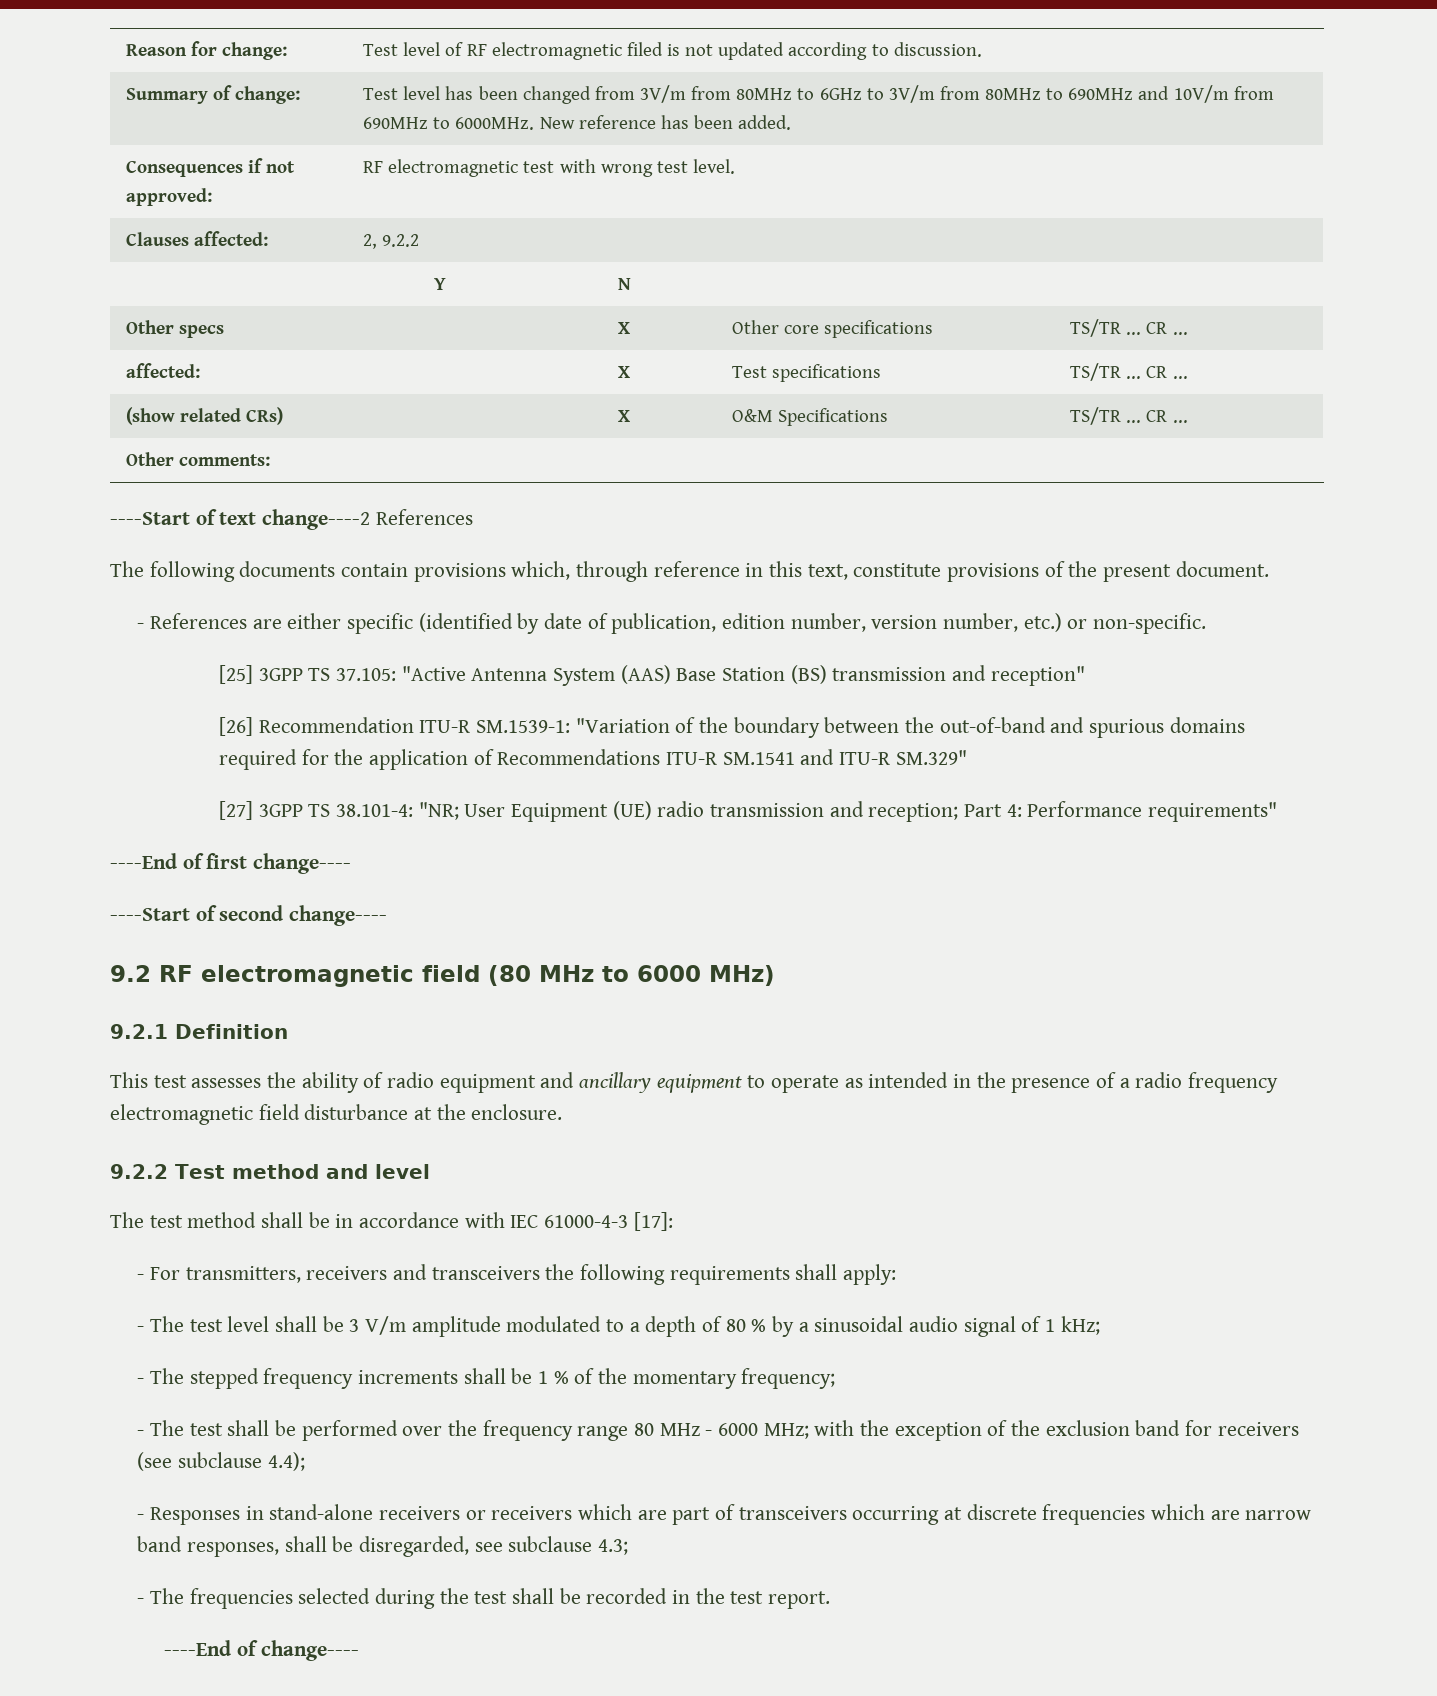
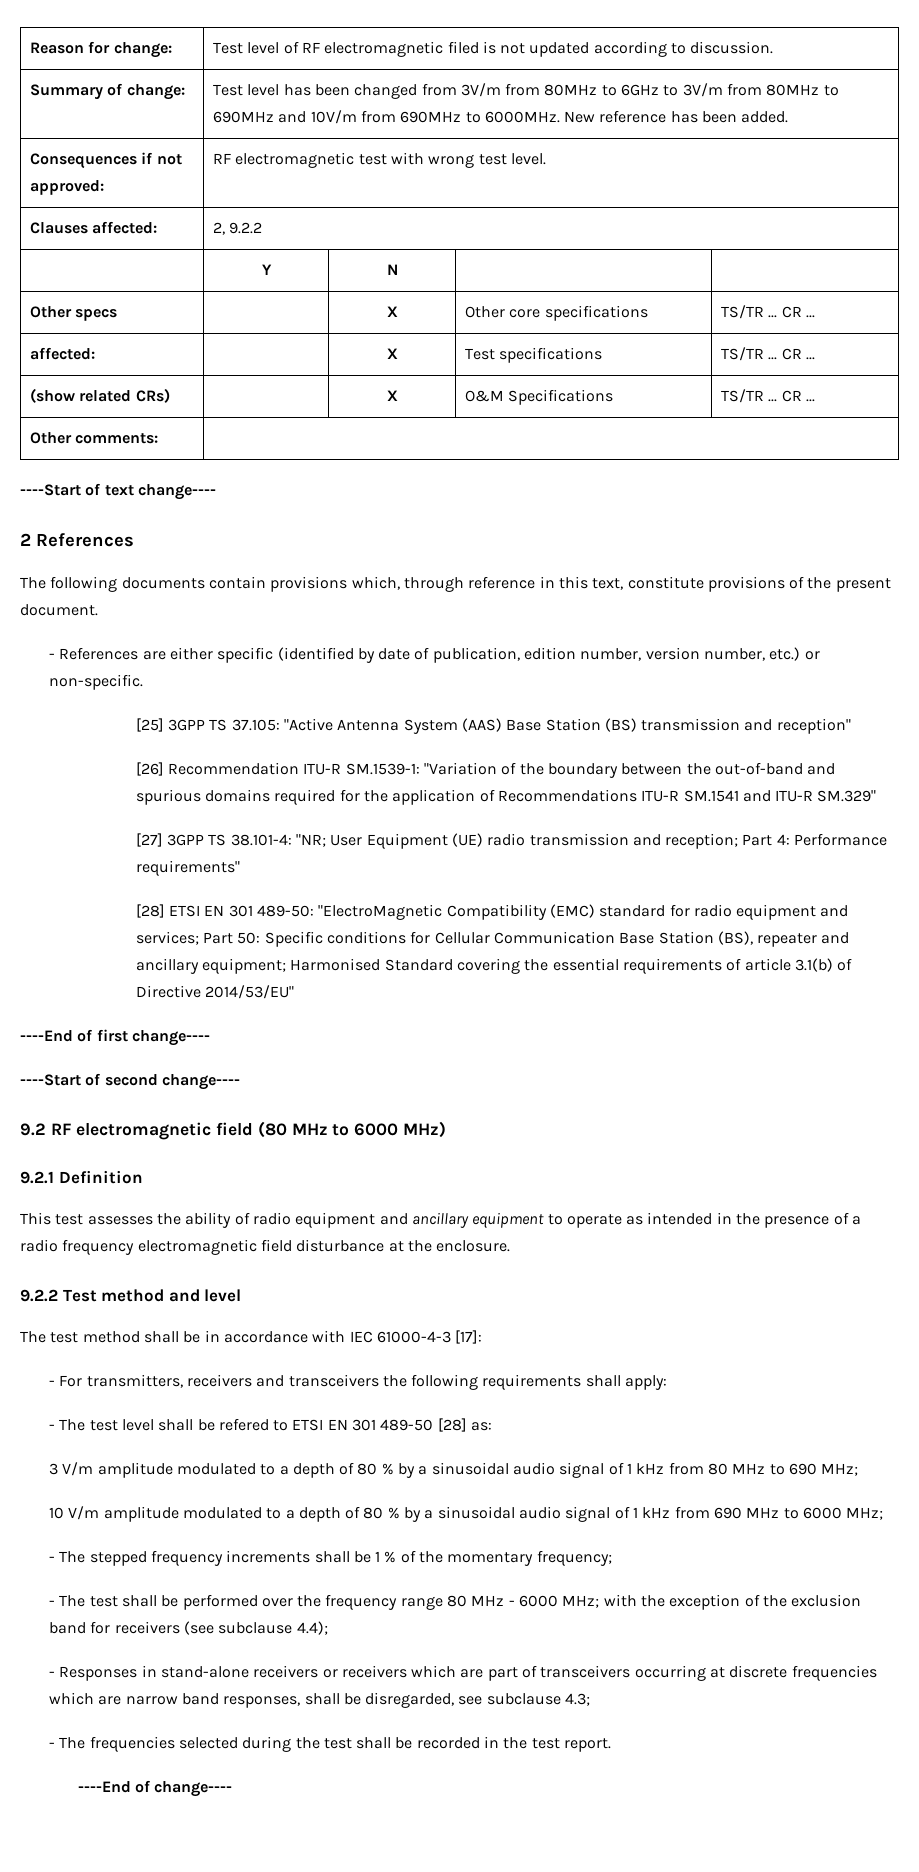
[262,509,371,530] change----2 -> [137,484,216,500] [20,533,31,546] change---- // 2
(1278, 812) none -> [135,904,849,920] [135,931,850,947] [135,958,853,974] [135,985,294,999] // [28] ETSI EN 301 489-50: "ElectroMagnetic Compatibility (EMC) standard for radio equipment and services; Part 50: Specific conditions for Cellular Communication Base Station (BS), repeater and ancillary equipment; Harmonised Standard covering the essential requirements of article 3.1(b) of Directive 2014/53/EU"
(344, 1324) none -> [218,1418,493,1432] refered to ETSI EN 301 489-50 [28] as: //
[1060,1316,1100,1335] kHz; -> [636,1462,859,1476] [48,1506,884,1522] kHz from 80 MHz to 690 MHz; // 10 V/m amplitude modulated to a depth of 80 % by a sinusoidal audio signal of 1 kHz from 690 MHz to 6000 MHz;

